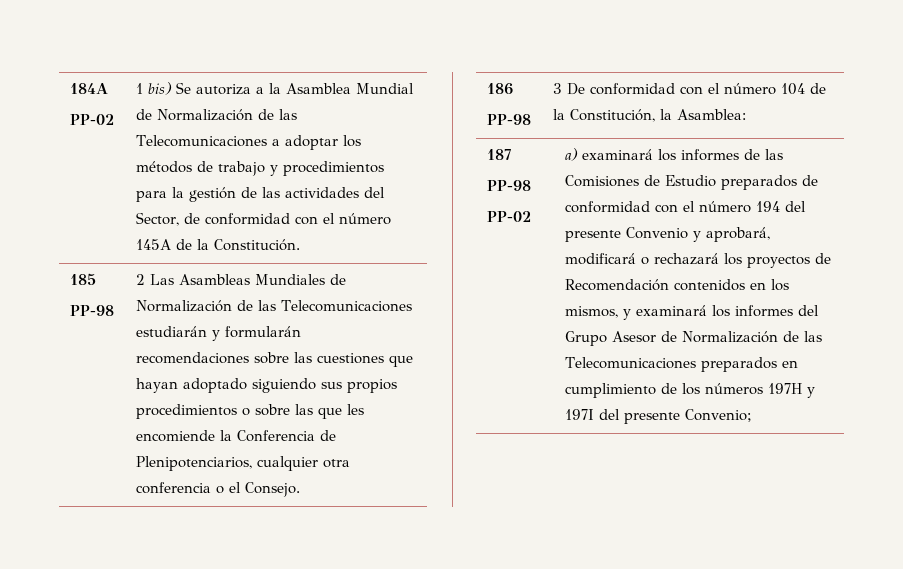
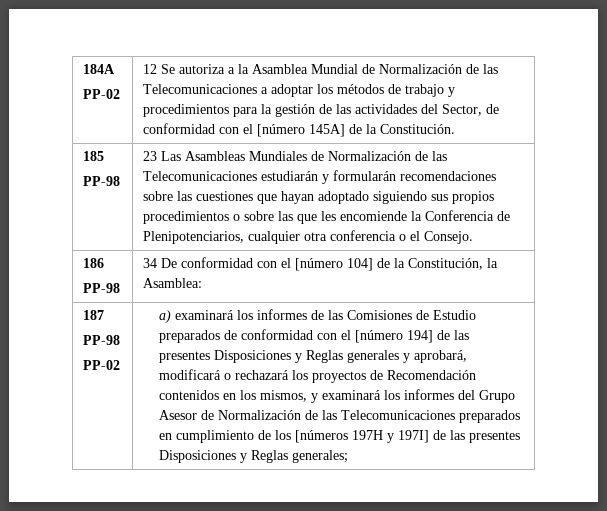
[135,82,172,95] 1 bis) -> [143,64,158,74] 12
[338,213,391,225] [135,239,171,250] número 145A -> [257,124,346,137] [número 145A]
[135,274,145,285] 2 -> [143,151,158,161] 23
[552,83,562,94] 3 -> [143,258,158,268] 34
[723,83,805,95] número 104 -> [295,258,374,271] [número 104]
[698,201,806,213] [564,227,688,242] número 194 del presente Convenio -> [355,330,470,343] [159,350,400,363] [número 194] de las presentes Disposiciones y Reglas generales
[704,383,763,395] números -> [295,430,349,443] [números
[564,409,752,424] 197I del presente Convenio; -> [398,430,521,443] [159,450,349,463] 197I] de las presentes Disposiciones y Reglas generales;

